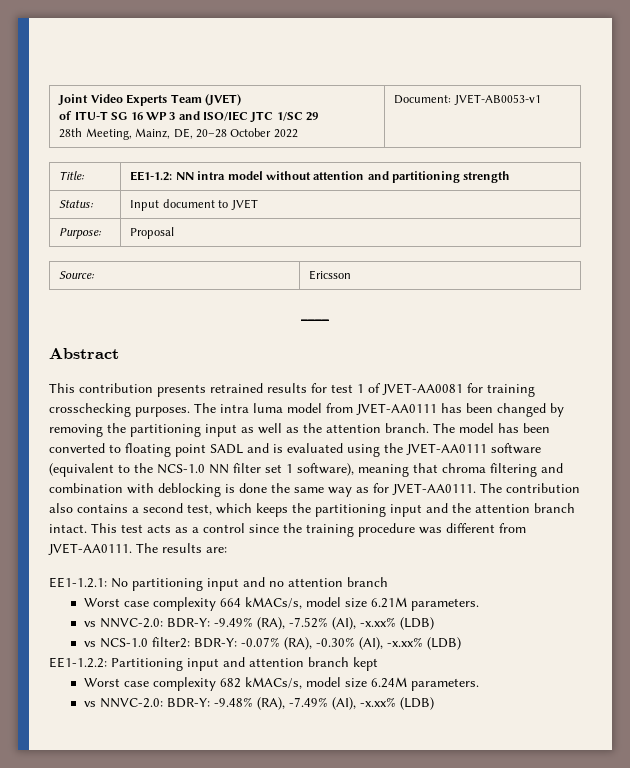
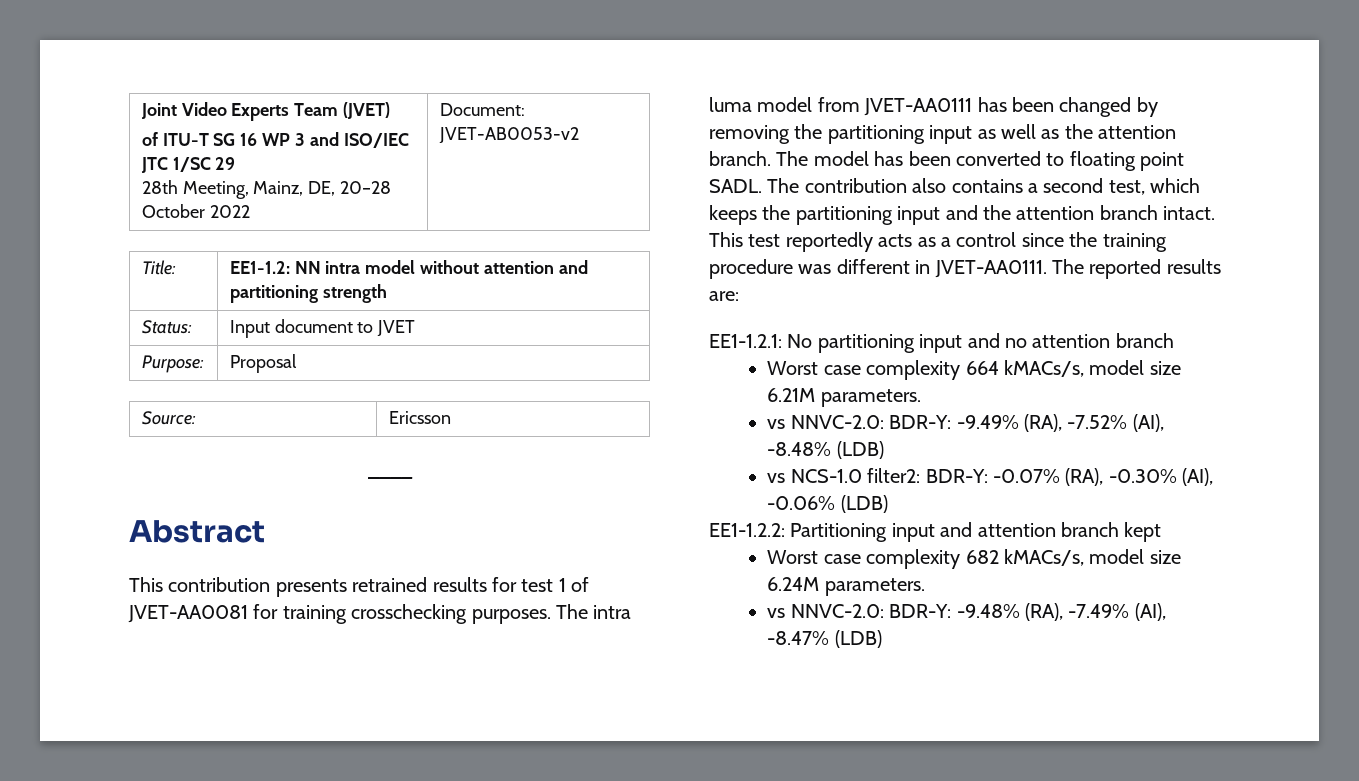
[453,94,541,105] JVET-AB0053-v1 -> [438,127,579,144] JVET-AB0053-v2
[210,443,541,457] [49,463,563,477] [49,483,476,497] SADL and is evaluated using the JVET-AA0111 software (equivalent to the NCS-1.0 NN filter set 1 software), meaning that chroma filtering and combination with deblocking is done the same way as for JVET-AA0111. -> [709,179,762,193] SADL.
(143, 528) none -> [785,232,873,252] reportedly
[499,523,526,533] [48,543,158,555] from JVET-AA0111. The -> [915,259,1162,279] in JVET-AA0111. The reported
[360,617,397,627] -x.xx% -> [767,442,832,456] -8.48%
[387,637,424,647] -x.xx% -> [767,496,836,510] -0.06%
[360,697,397,707] -x.xx% -> [767,631,830,645] -8.47%

